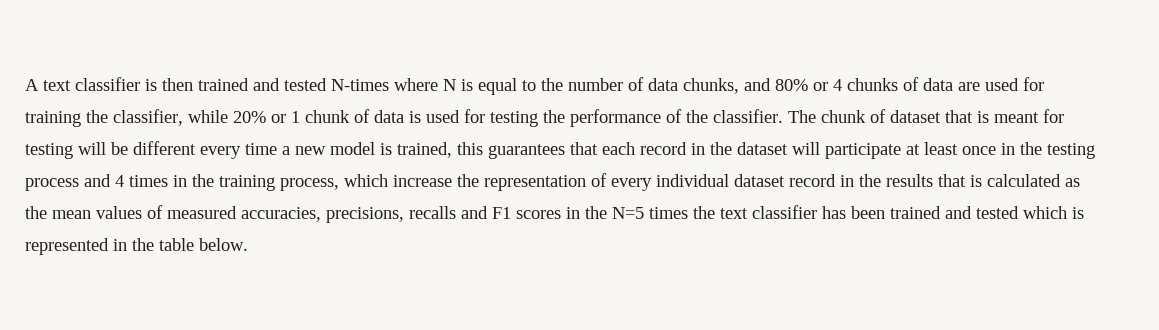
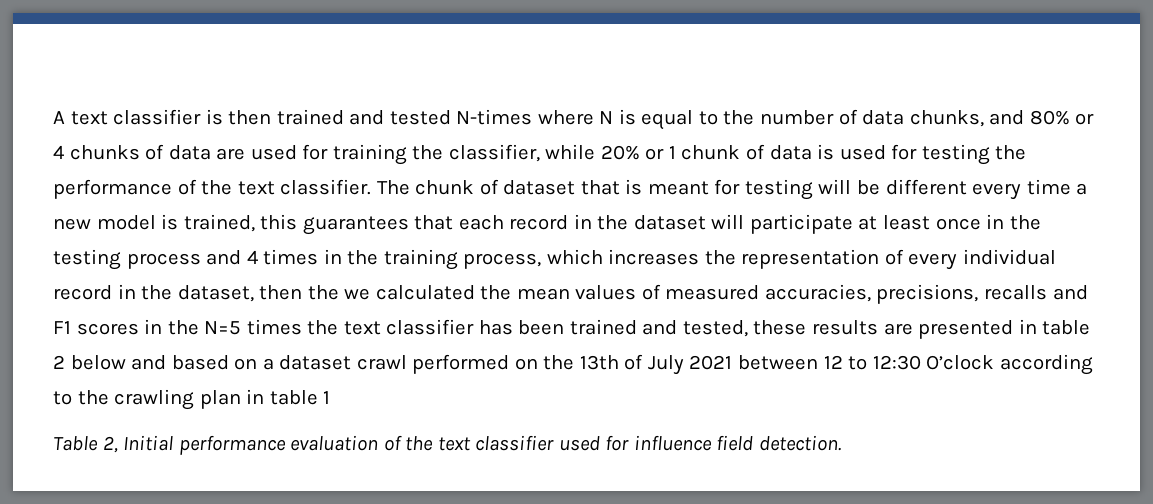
(708, 116) none -> [237,181,275,195] text
[393,175,452,187] increase -> [608,249,700,265] increases
[734,174,1080,187] dataset record in the results that is calculated as -> [53,284,475,302] record in the dataset, then the we calculated
[976,206,1084,219] [25,238,248,255] tested which is represented in the table below. -> [682,319,1091,339] [53,354,1093,375] [53,389,331,410] [53,435,841,455] tested, these results are presented in table 2 below and based on a dataset crawl performed on the 13th of July 2021 between 12 to 12:30 O’clock according to the crawling plan in table 1 // Table 2, Initial performance evaluation of the text classifier used for influence field detection.

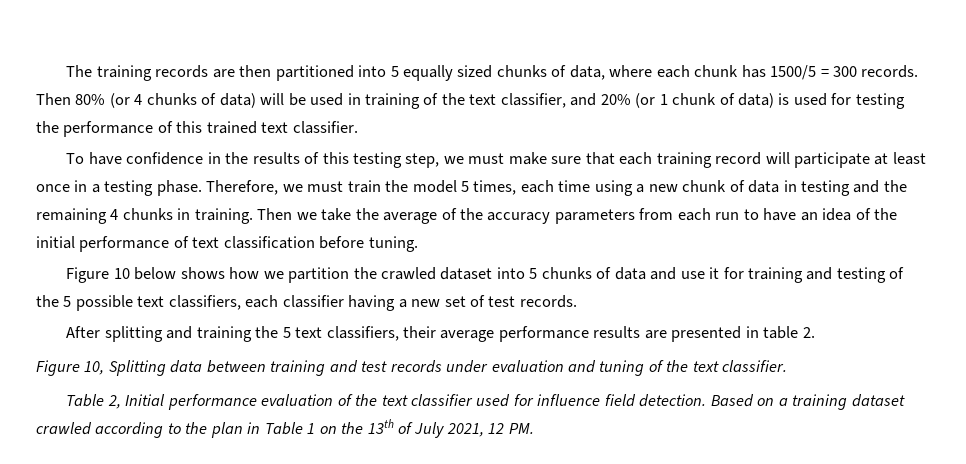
[53,109,1095,130] [53,144,665,165] A text classifier is then trained and tested N-times where N is equal to the number of data chunks, and 80% or 4 chunks of data are used for training the classifier, while 20% or -> [66,65,919,81] [36,93,656,109] The training records are then partitioned into 5 equally sized chunks of data, where each chunk has 1500/5 = 300 records. Then 80% (or 4 chunks of data) will be used in training of the text classifier, and 20% (or
[769,145,812,160] data -> [738,93,775,108] data)
[201,179,1088,200] [53,214,706,235] the text classifier. The chunk of dataset that is meant for testing will be different every time a new model is trained, this guarantees that each record in the dataset -> [176,121,358,134] [66,152,762,168] this trained text classifier. // To have confidence in the results of this testing step, we must make sure that each training record
[1009,215,1041,230] [53,249,1057,270] [53,284,1088,304] [53,319,807,337] the testing process and 4 times in the training process, which increases the representation of every individual record in the dataset, then the we calculated the mean values of measured accuracies, precisions, recalls and F1 scores in the N=5 times the text classifier has been trained and tested, these -> [91,180,907,196] [36,208,898,224] [36,236,418,252] [66,267,905,283] [36,295,577,311] [66,326,589,342] a testing phase. Therefore, we must train the model 5 times, each time using a new chunk of data in testing and the remaining 4 chunks in training. Then we take the average of the accuracy parameters from each run to have an idea of the initial performance of text classification before tuning. // Figure 10 below shows how we partition the crawled dataset into 5 chunks of data and use it for training and testing of the 5 possible text classifiers, each classifier having a new set of test records. // After splitting and training the 5 text classifiers, their average performance
[53,354,1093,375] [53,389,331,410] 2 below and based on a dataset crawl performed on the 13th of July 2021 between 12 to 12:30 O’clock according to the crawling plan in table 1 -> [802,327,815,338] [36,360,788,376] 2. // Figure 10, Splitting data between training and test records under evaluation and tuning of the text classifier.
(841, 443) none -> [710,394,905,410] [36,419,534,438] Based on a training dataset crawled according to the plan in Table 1 on the 13th of July 2021, 12 PM.

